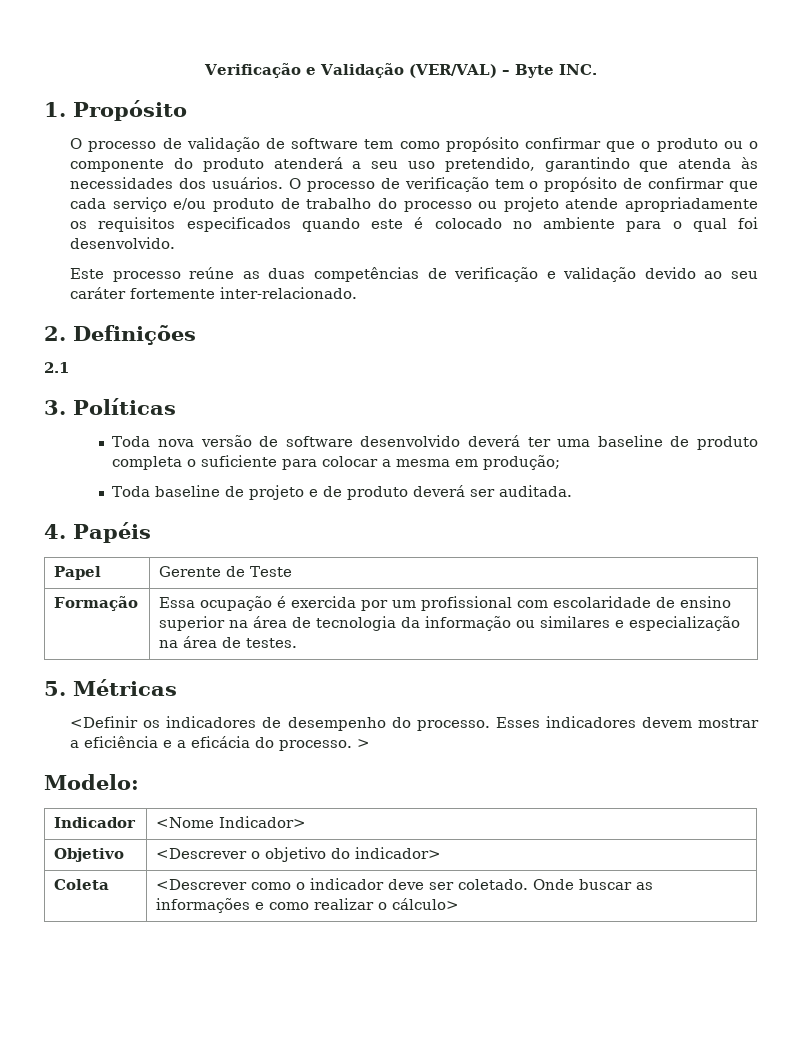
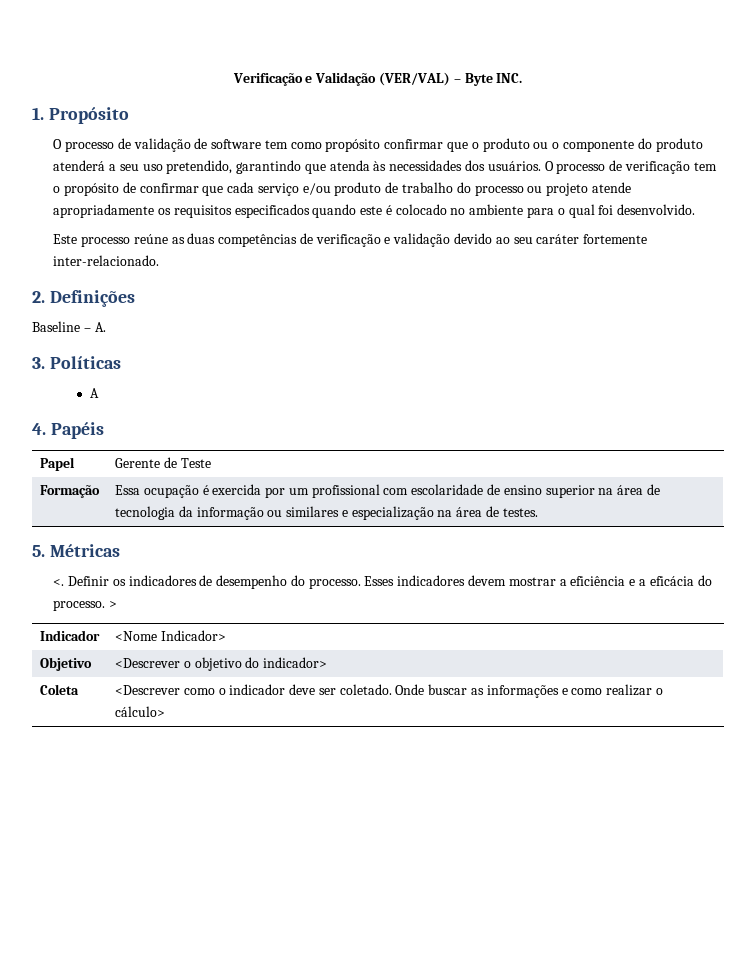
[44,362,69,373] 2.1 -> [32,321,106,332] Baseline – A.
[112,435,759,450] [112,455,561,470] [112,485,573,500] Toda nova versão de software desenvolvido deverá ter uma baseline de produto completa o suficiente para colocar a mesma em produção; // Toda baseline de projeto e de produto deverá ser auditada. -> [89,388,99,398] A
[70,716,139,728] <Definir -> [53,576,110,586] <. Definir
[44,774,139,790] // Modelo: -> (118, 604) none

